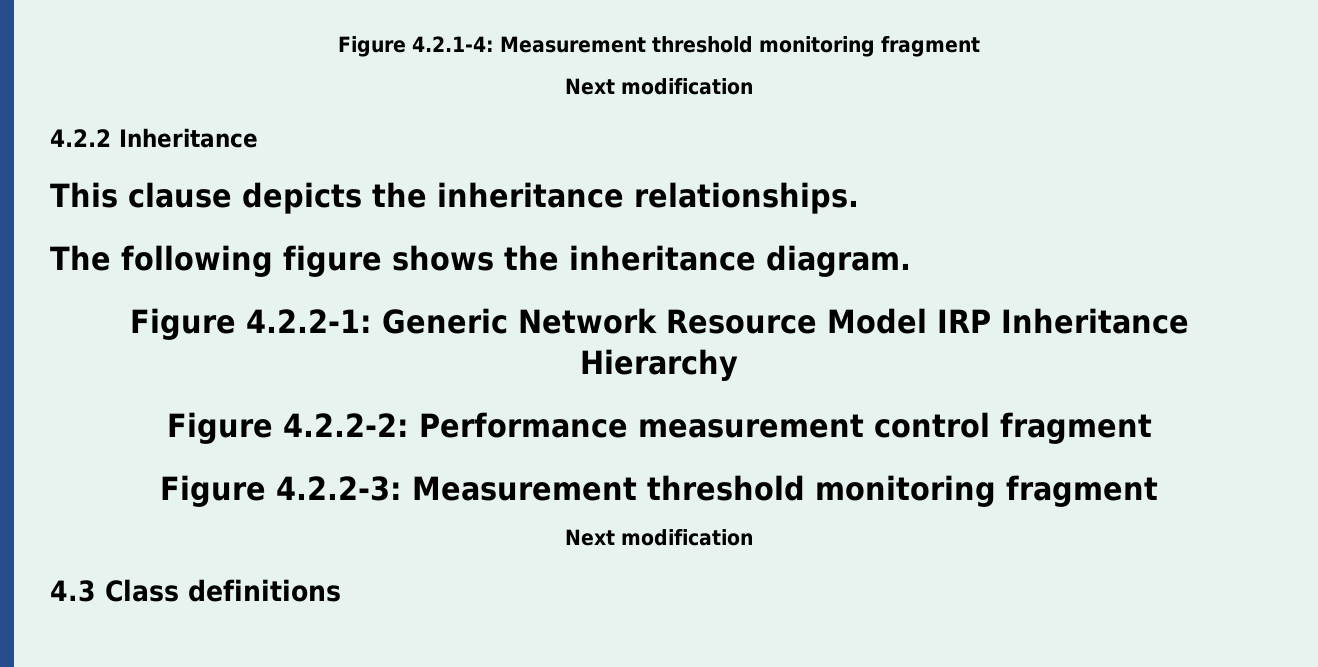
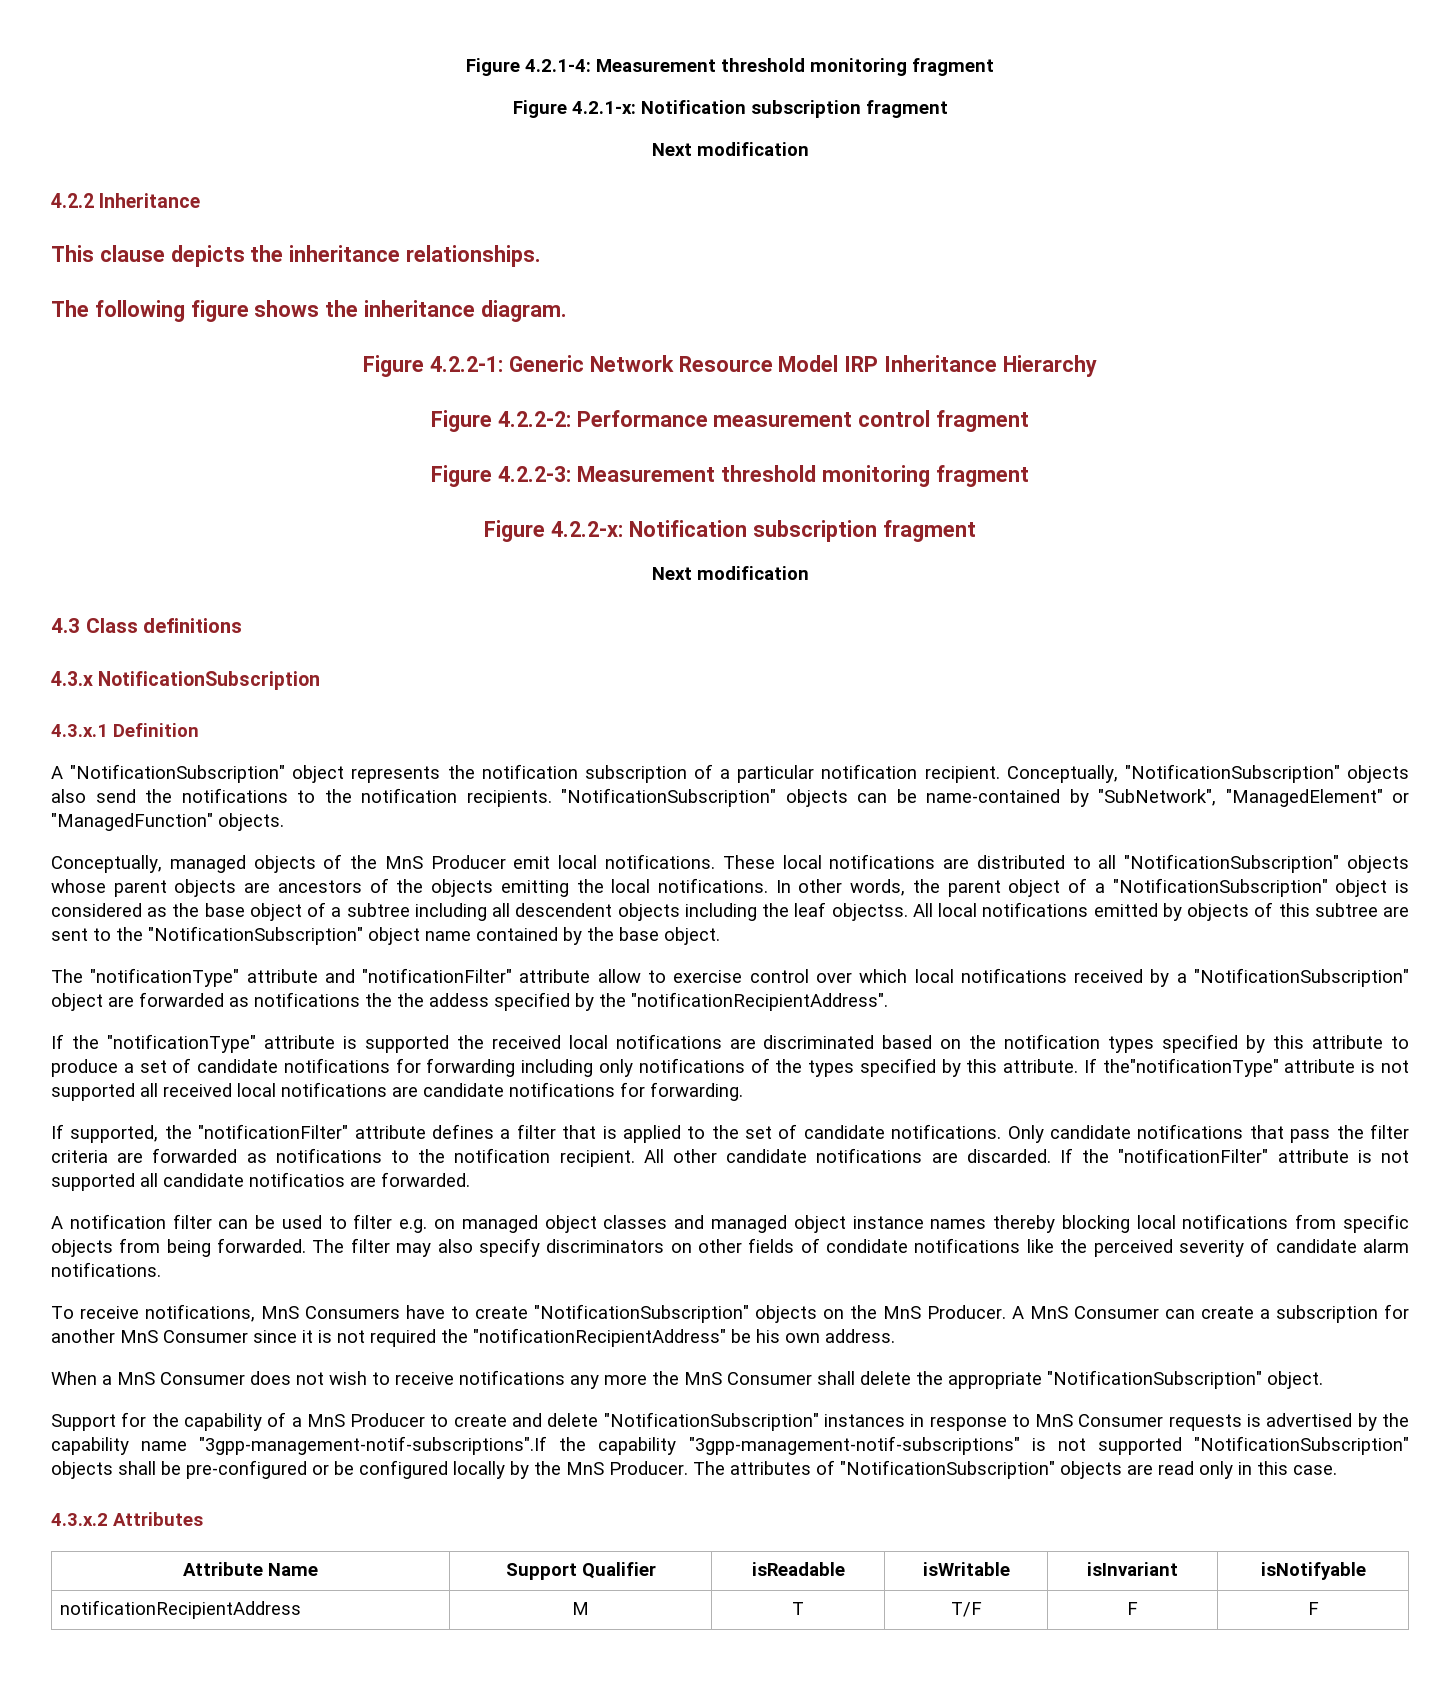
(980, 46) none -> [512,100,948,118] // Figure 4.2.1-x: Notification subscription fragment
(1158, 491) none -> [484,520,976,542] // Figure 4.2.2-x: Notification subscription fragment
(341, 590) none -> [51,671,321,690] [51,723,199,737] [51,764,1409,783] [51,788,1409,807] [51,813,284,831] [51,854,1410,873] [51,878,1410,897] [51,902,1410,921] [51,926,720,945] [51,968,1409,987] [51,992,888,1011] [51,1034,1410,1053] [51,1058,1409,1077] [51,1082,743,1101] [51,1124,1409,1143] [51,1148,1410,1167] [51,1172,470,1191] [51,1214,1409,1233] [51,1238,1409,1257] [51,1262,161,1277] [51,1304,1409,1323] [51,1328,895,1347] [51,1370,1323,1389] [51,1412,1410,1431] [51,1436,1409,1455] [51,1460,1337,1479] [51,1512,203,1526] [183,1562,318,1576] [505,1562,656,1580] [751,1562,845,1576] [922,1562,1010,1576] [1087,1562,1178,1576] [1260,1562,1366,1580] [60,1600,302,1619] [572,1602,589,1615] [792,1602,804,1615] [950,1602,982,1617] [1127,1602,1138,1615] [1307,1602,1319,1615] // 4.3.x NotificationSubscription // 4.3.x.1 Definition // A "NotificationSubscription" object represents the notification subscription of a particular notification recipient. Conceptually, "NotificationSubscription" objects also send the notifications to the notification recipients. "NotificationSubscription" objects can be name-contained by "SubNetwork", "ManagedElement" or "ManagedFunction" objects. // Conceptually, managed objects of the MnS Producer emit local notifications. These local notifications are distributed to all "NotificationSubscription" objects whose parent objects are ancestors of the objects emitting the local notifications. In other words, the parent object of a "NotificationSubscription" object is considered as the base object of a subtree including all descendent objects including the leaf objectss. All local notifications emitted by objects of this subtree are sent to the "NotificationSubscription" object name contained by the base object. // The "notificationType" attribute and "notificationFilter" attribute allow to exercise control over which local notifications received by a "NotificationSubscription" object are forwarded as notifications the the addess specified by the "notificationRecipientAddress". // If the "notificationType" attribute is supported the received local notifications are discriminated based on the notification types specified by this attribute to produce a set of candidate notifications for forwarding including only notifications of the types specified by this attribute. If the"notificationType" attribute is not supported all received local notifications are candidate notifications for forwarding. // If supported, the "notificationFilter" attribute defines a filter that is applied to the set of candidate notifications. Only candidate notifications that pass the filter criteria are forwarded as notifications to the notification recipient. All other candidate notifications are discarded. If the "notificationFilter" attribute is not supported all candidate notificatios are forwarded. // A notification filter can be used to filter e.g. on managed object classes and managed object instance names thereby blocking local notifications from specific objects from being forwarded. The filter may also specify discriminators on other fields of condidate notifications like the perceived severity of candidate alarm notifications. // To receive notifications, MnS Consumers have to create "NotificationSubscription" objects on the MnS Producer. A MnS Consumer can create a subscription for another MnS Consumer since it is not required the "notificationRecipientAddress" be his own address. // When a MnS Consumer does not wish to receive notifications any more the MnS Consumer shall delete the appropriate "NotificationSubscription" object. // Support for the capability of a MnS Producer to create and delete "NotificationSubscription" instances in response to MnS Consumer requests is advertised by the capability name "3gpp-management-notif-subscriptions".If the capability "3gpp-management-notif-subscriptions" is not supported "NotificationSubscription" objects shall be pre-configured or be configured locally by the MnS Producer. The attributes of "NotificationSubscription" objects are read only in this case. // 4.3.x.2 Attributes // Attribute Name | Support Qualifier | isReadable | isWritable | isInvariant | isNotifyable // notificationRecipientAddress | M | T | T/F | F | F

